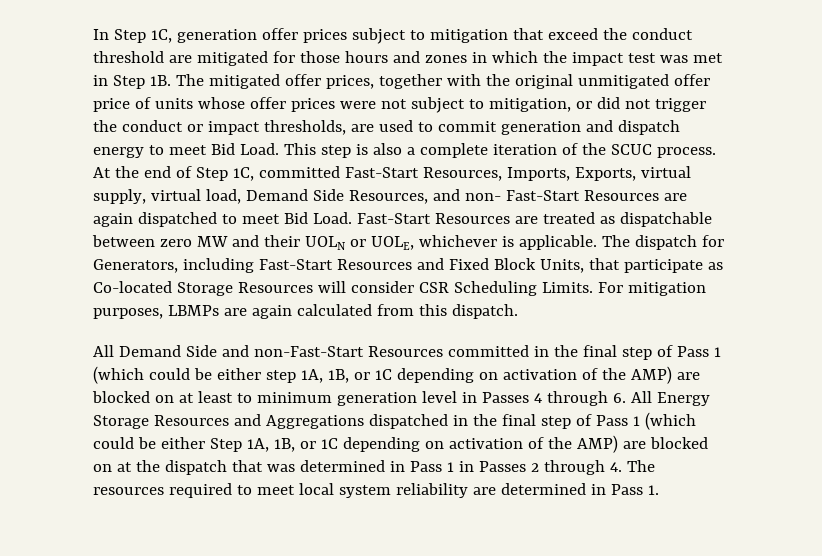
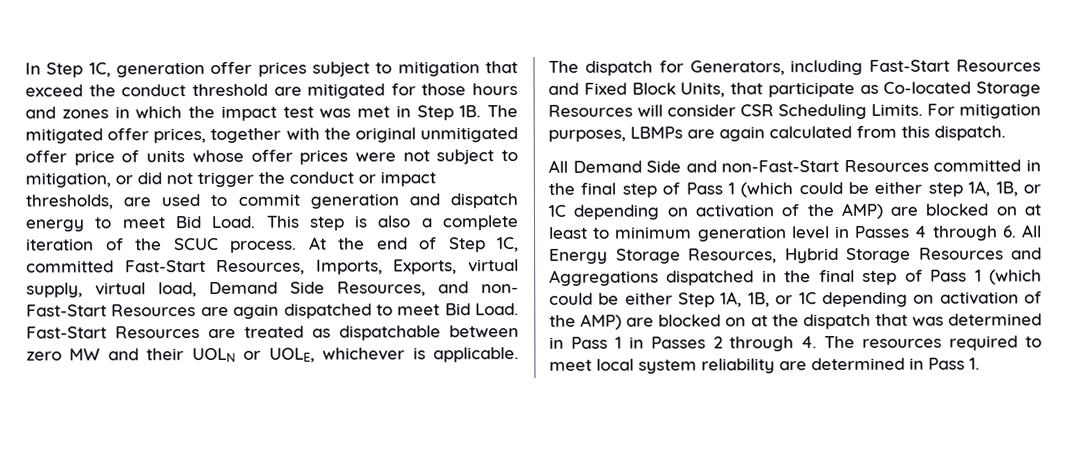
(149, 422) none -> [688,247,911,264] Resources, Hybrid Storage

